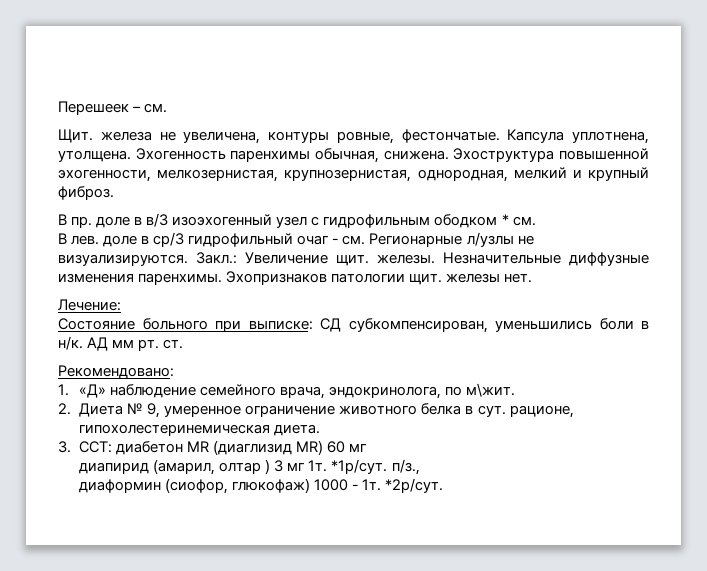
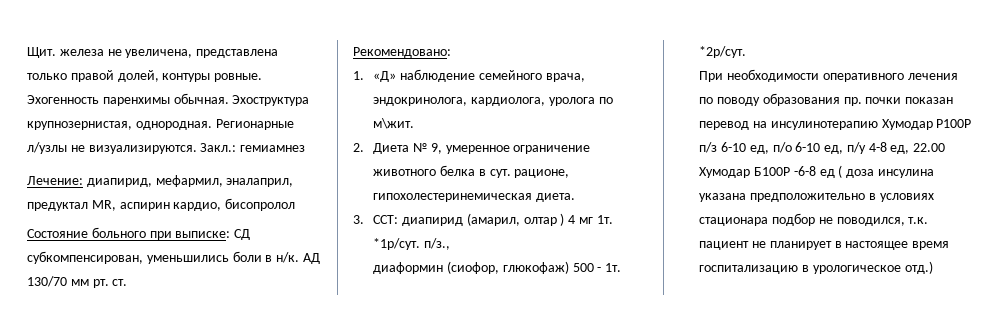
[58,101,168,115] Перешеек – см. // -> (27, 52) none
[268,129,649,144] [58,148,650,163] [58,167,649,182] [58,186,114,200] [58,213,536,228] [58,232,366,247] контуры ровные, фестончатые. Капсула уплотнена, утолщена. Эхогенность паренхимы обычная, снижена. Эхоструктура повышенной эхогенности, мелкозернистая, крупнозернистая, однородная, мелкий и крупный фиброз. // В пр. доле в в/3 изоэхогенный узел с гидрофильным ободком * см. // В лев. доле в ср/3 гидрофильный очаг - см. -> [196,49,279,58] [27,70,263,82] [27,93,310,106] [27,121,212,130] представлена только правой долей, контуры ровные. Эхогенность паренхимы обычная. Эхоструктура крупнозернистая, однородная.
[245,252,649,266] [58,271,533,285] [58,299,121,311] Увеличение щит. железы. Незначительные диффузные изменения паренхимы. Эхопризнаков патологии щит. железы нет. // Лечение: -> [240,145,306,152] [27,175,294,187] [27,198,296,211] гемиамнез // Лечение: диапирид, мефармил, эналаприл, предуктал MR, аспирин кардио, бисопролол
(109, 344) none -> [27,276,67,287] 130/70
(442, 392) none -> [471,97,595,106] кардиолога, уролога
[116,440,367,455] диабетон МR (диаглизид МR) 60 мг // -> (399, 219) none
[274,460,284,472] 3 -> [568,215,576,224] 4
[314,479,349,491] 1000 -> [572,263,594,272] 500
(444, 485) none -> [699,69,958,82] [699,93,954,106] [699,119,972,130] [699,142,946,154] [699,165,934,178] [699,193,934,202] [699,213,929,226] [699,241,950,250] [699,261,933,274] // При необходимости оперативного лечения по поводу образования пр. почки показан перевод на инсулинотерапию Хумодар Р100Р п/з 6-10 ед, п/о 6-10 ед, п/у 4-8 ед, 22.00 Хумодар Б100Р -6-8 ед ( доза инсулина указана предположительно в условиях стационара подбор не поводился, т.к. пациент не планирует в настоящее время госпитализацию в урологическое отд.)

